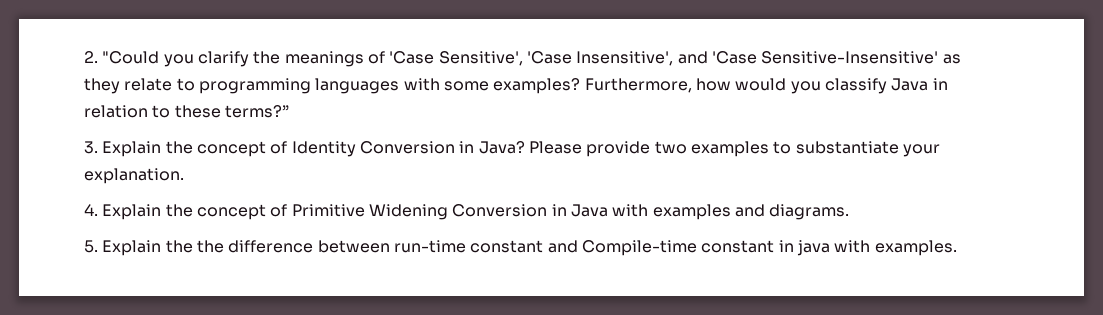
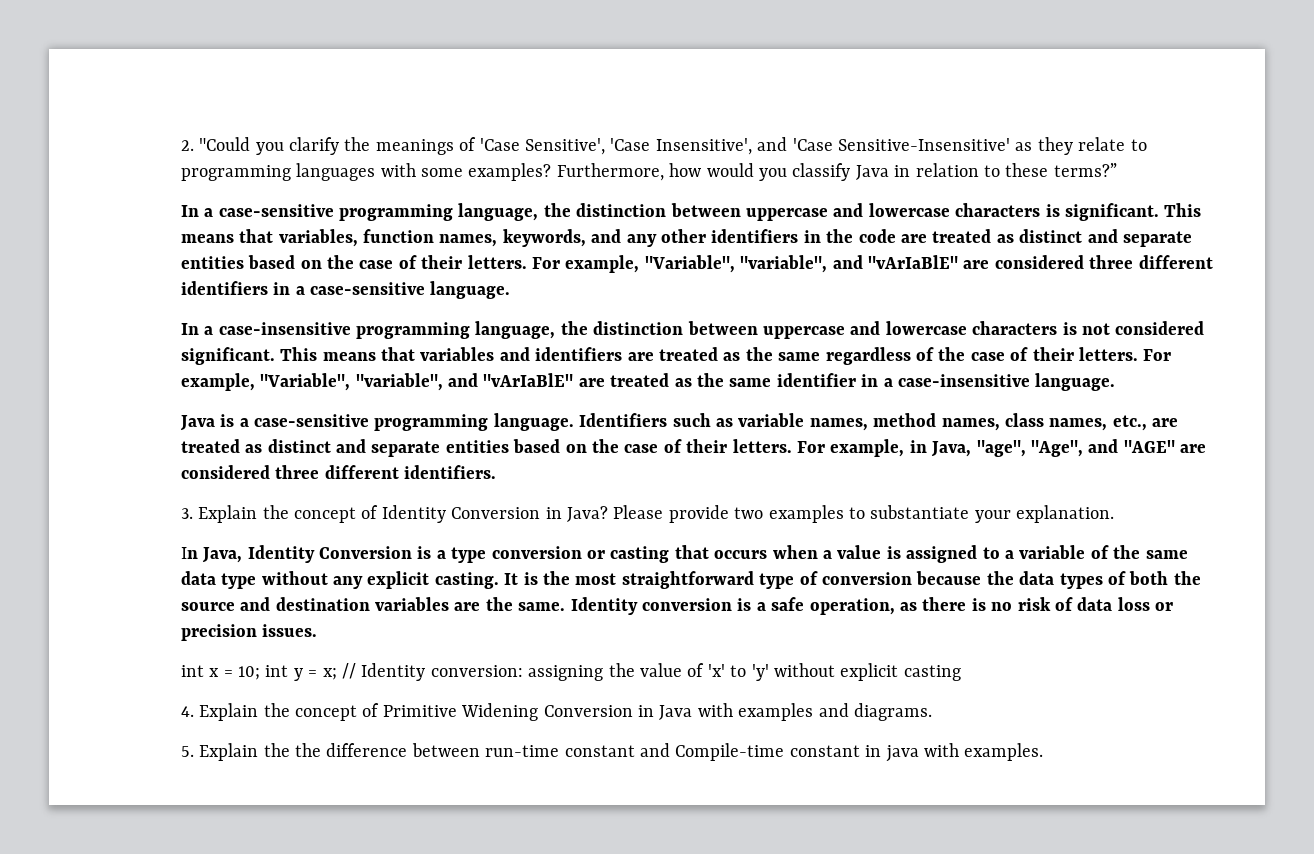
(290, 111) none -> [180,203,1202,221] [180,229,1192,247] [180,255,1213,273] [180,281,511,299] [180,321,1205,339] [180,347,1172,365] [180,373,1116,391] [179,413,1179,431] [180,439,1207,457] [180,465,496,479] // In a case-sensitive programming language, the distinction between uppercase and lowercase characters is significant. This means that variables, function names, keywords, and any other identifiers in the code are treated as distinct and separate entities based on the case of their letters. For example, "Variable", "variable", and "vArIaBlE" are considered three different identifiers in a case-sensitive language. // In a case-insensitive programming language, the distinction between uppercase and lowercase characters is not considered significant. This means that variables and identifiers are treated as the same regardless of the case of their letters. For example, "Variable", "variable", and "vArIaBlE" are treated as the same identifier in a case-insensitive language. // Java is a case-sensitive programming language. Identifiers such as variable names, method names, class names, etc., are treated as distinct and separate entities based on the case of their letters. For example, in Java, "age", "Age", and "AGE" are considered three different identifiers.
(185, 176) none -> [180,545,1188,563] [180,571,1201,589] [180,597,1174,615] [180,624,318,641] [180,663,961,681] // In Java, Identity Conversion is a type conversion or casting that occurs when a value is assigned to a variable of the same data type without any explicit casting. It is the most straightforward type of conversion because the data types of both the source and destination variables are the same. Identity conversion is a safe operation, as there is no risk of data loss or precision issues. // int x = 10; int y = x; // Identity conversion: assigning the value of 'x' to 'y' without explicit casting

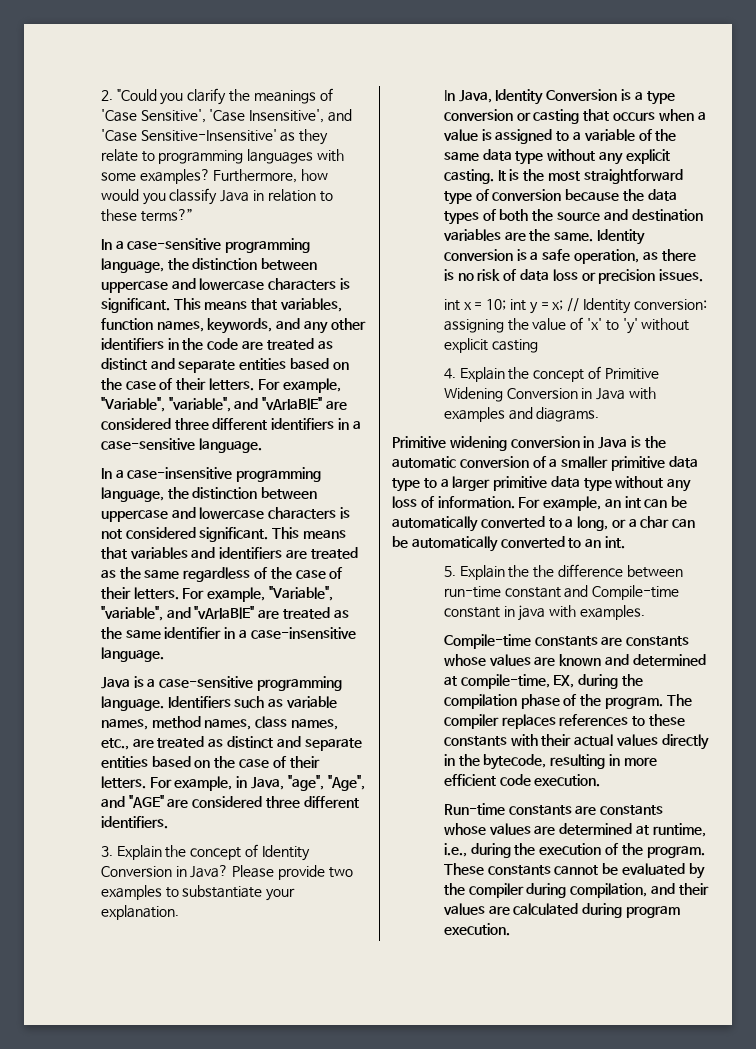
(932, 712) none -> [392,436,666,451] [392,456,698,471] [392,476,692,492] [392,496,688,511] [392,516,696,532] [392,536,625,552] // Primitive widening conversion in Java is the automatic conversion of a smaller primitive data type to a larger primitive data type without any loss of information. For example, an int can be automatically converted to a long, or a char can be automatically converted to an int.
(1044, 752) none -> [443,634,690,649] [443,654,706,666] [443,674,643,689] [443,694,692,709] [443,714,685,729] [443,734,709,750] [443,754,657,770] [443,774,601,787] [443,803,664,815] [443,823,706,837] [443,843,705,858] [443,863,705,879] [443,883,709,898] [442,903,680,918] [443,923,510,936] // Compile-time constants are constants whose values are known and determined at compile-time, EX, during the compilation phase of the program. The compiler replaces references to these constants with their actual values directly in the bytecode, resulting in more efficient code execution. // Run-time constants are constants whose values are determined at runtime, i.e., during the execution of the program. These constants cannot be evaluated by the compiler during compilation, and their values are calculated during program execution.

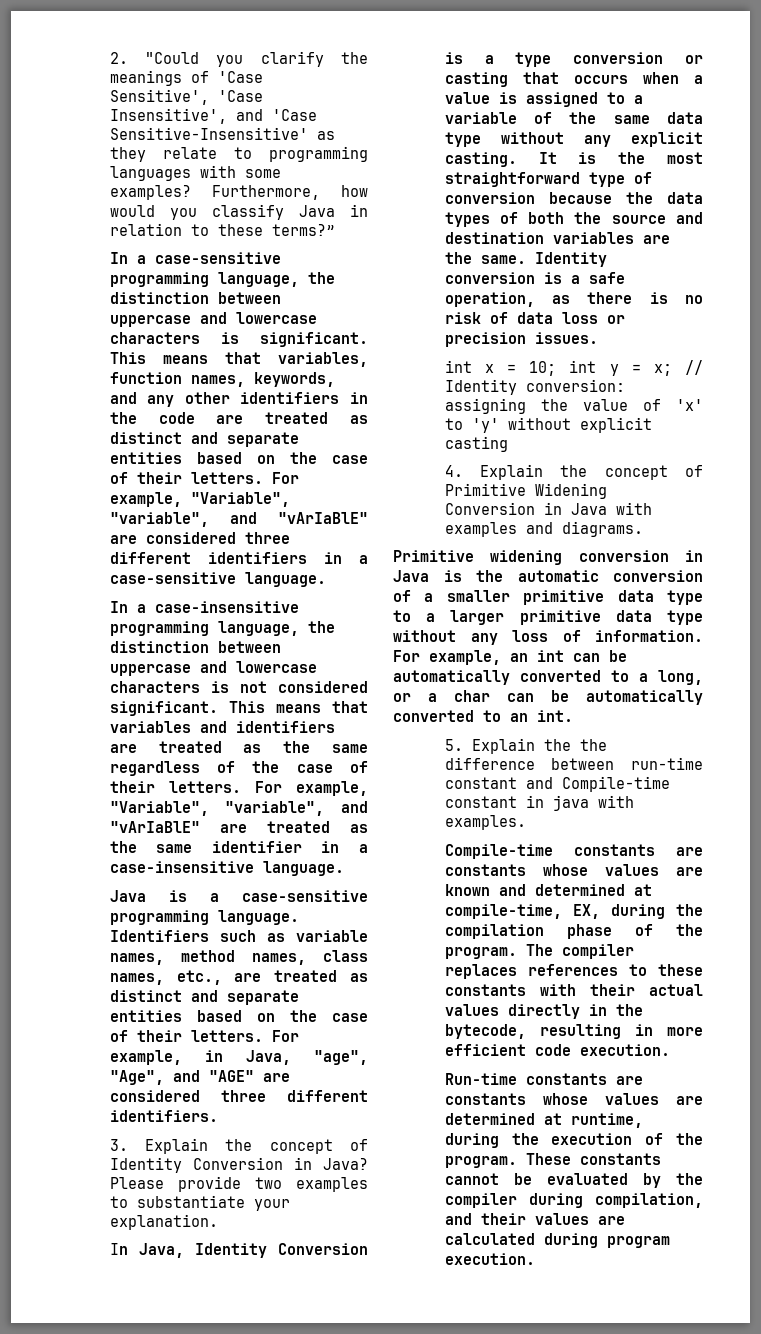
[443,843,467,857] i.e., -> (643, 1120) none

